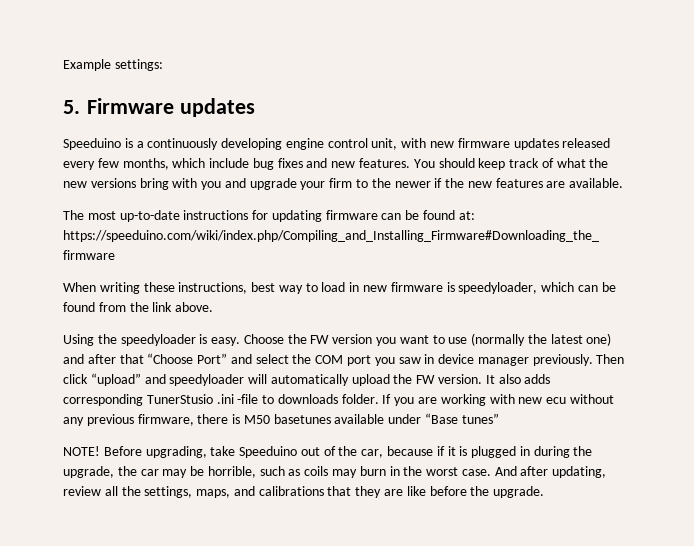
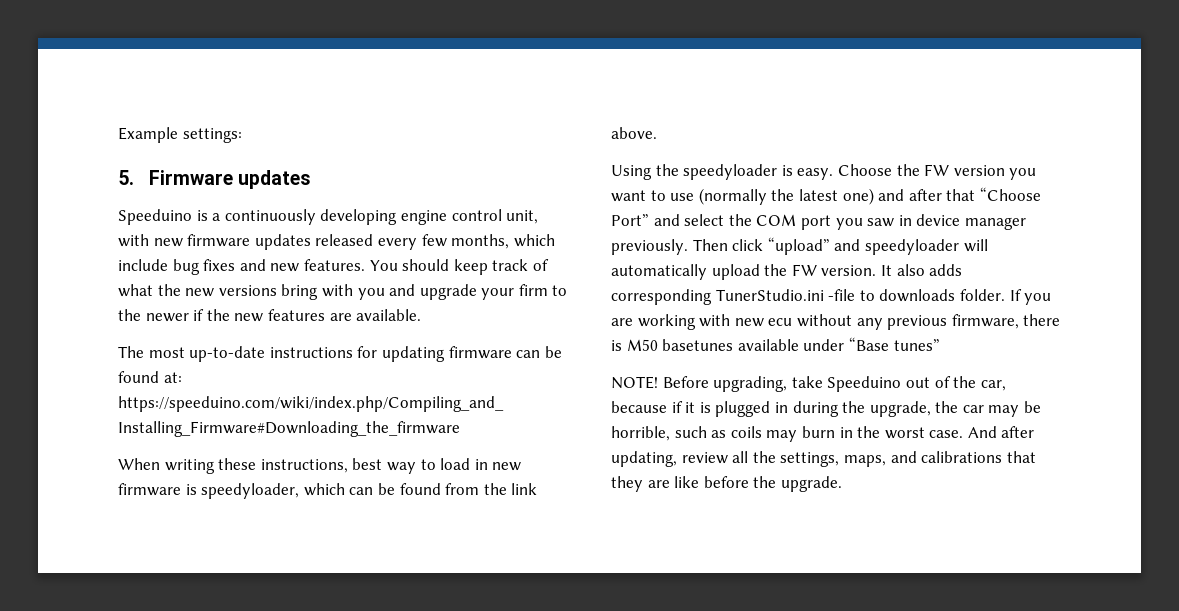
[146,394,234,404] TunerStusio .ini -> [715,289,824,301] TunerStudio.ini

